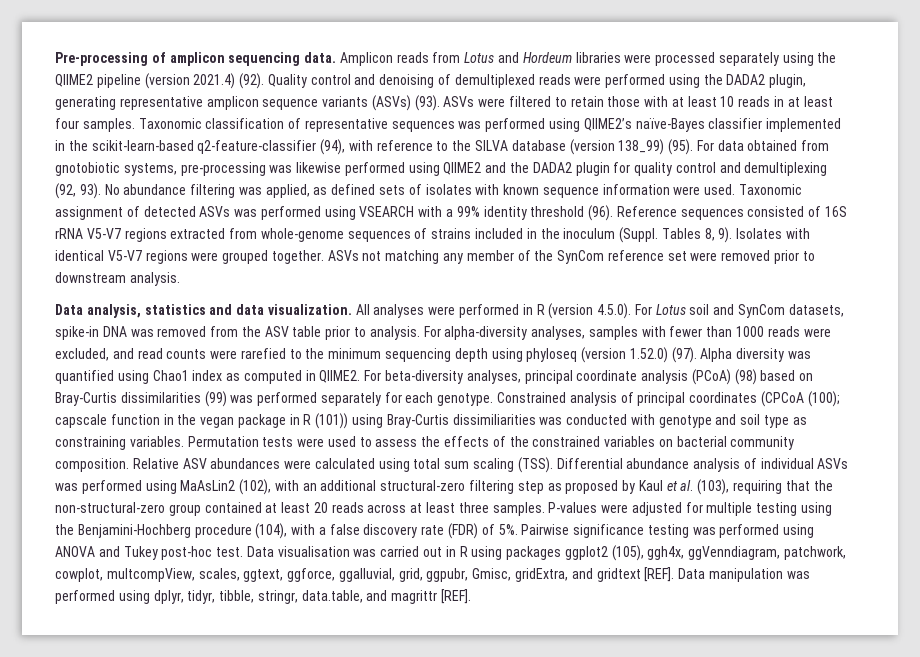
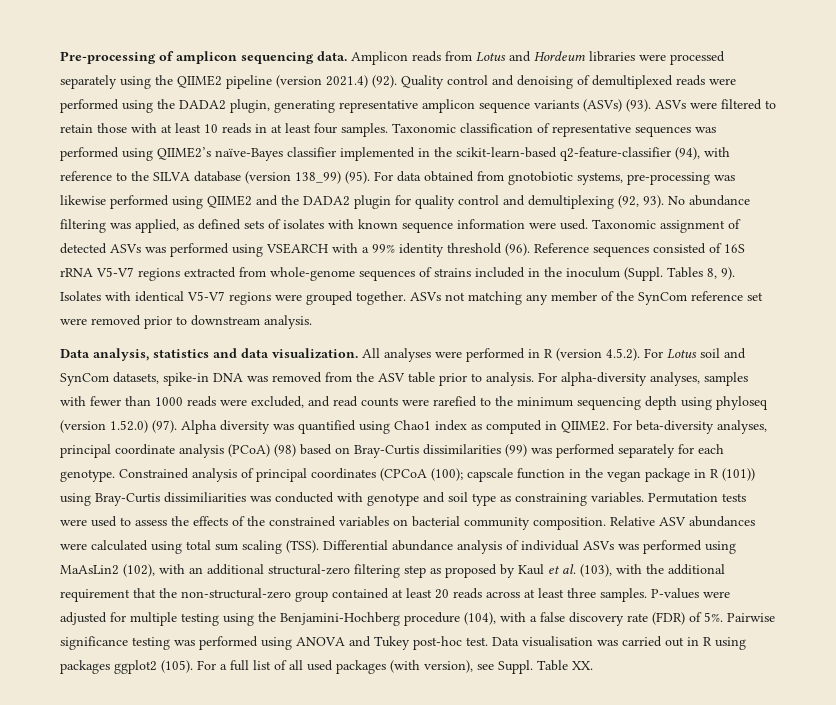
[597,303,632,319] 4.5.0). -> [606,348,640,361] 4.5.2).
[733,480,783,494] requiring -> [616,564,725,575] [60,589,130,602] with the additional requirement
[611,545,847,561] [55,567,810,582] [55,589,472,604] (105), ggh4x, ggVenndiagram, patchwork, cowplot, multcompView, scales, ggtext, ggforce, ggalluvial, grid, ggpubr, Gmisc, gridExtra, and gridtext [REF]. Data manipulation was performed using dplyr, tidyr, tibble, stringr, data.table, and magrittr [REF]. -> [161,660,593,674] (105). For a full list of all used packages (with version), see Suppl. Table XX.

